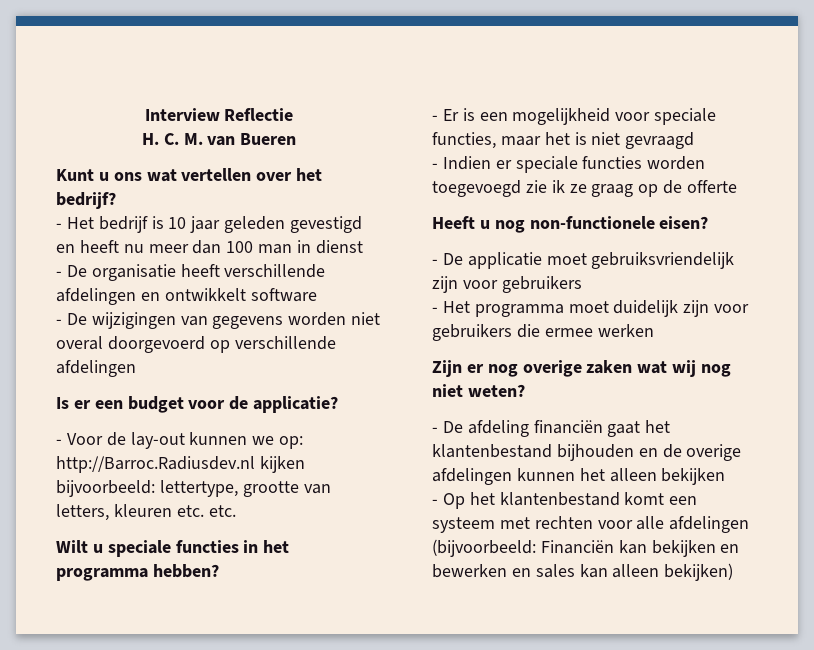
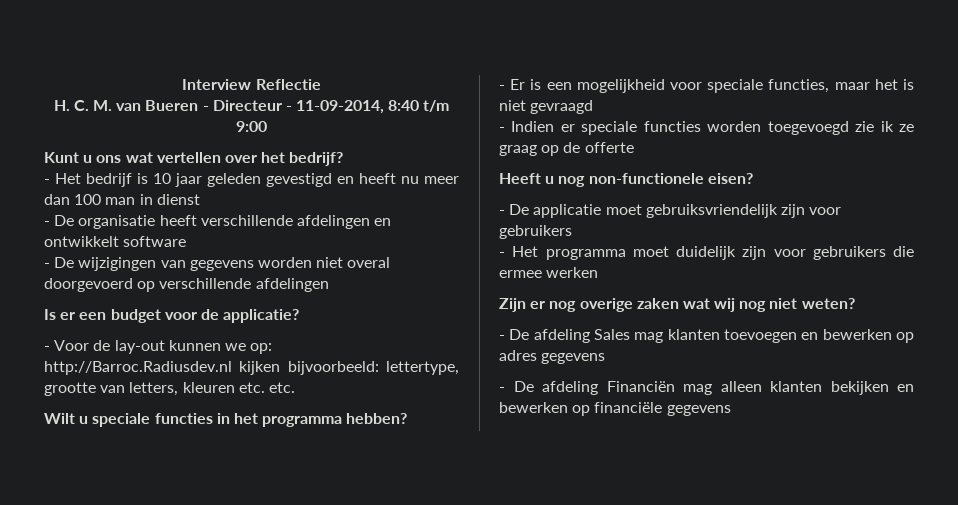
(297, 139) none -> [202,100,450,114] [236,121,267,132] - Directeur - 11-09-2014, 8:40 t/m 9:00
[533,420,671,437] [432,444,742,461] [432,468,726,485] [432,492,698,509] [432,516,750,533] [432,539,740,557] [432,563,734,581] financiën gaat het klantenbestand bijhouden en de overige afdelingen kunnen het alleen bekijken // - Op het klantenbestand komt een systeem met rechten voor alle afdelingen (bijvoorbeeld: Financiën kan bekijken en bewerken en sales kan alleen bekijken) -> [594,329,914,343] [499,350,606,364] [499,381,914,395] [499,402,731,416] Sales mag klanten toevoegen en bewerken op adres gegevens // - De afdeling Financiën mag alleen klanten bekijken en bewerken op financiële gegevens

